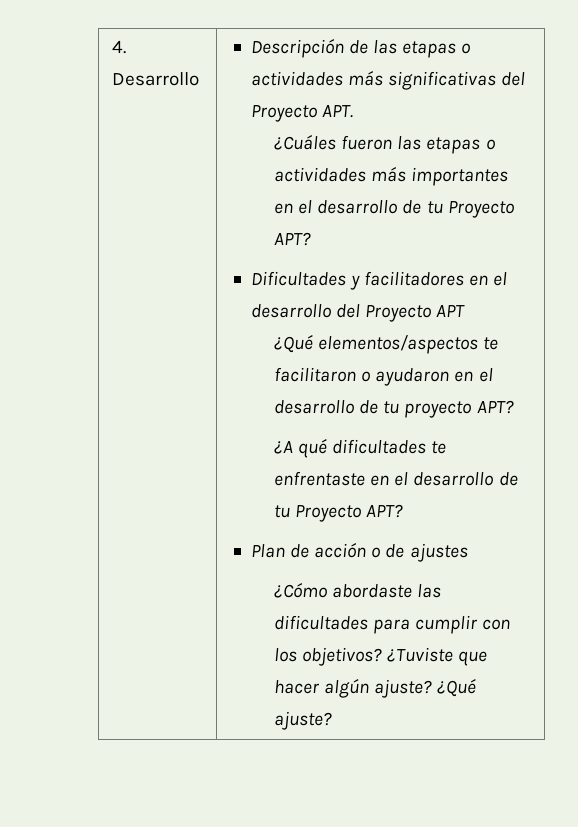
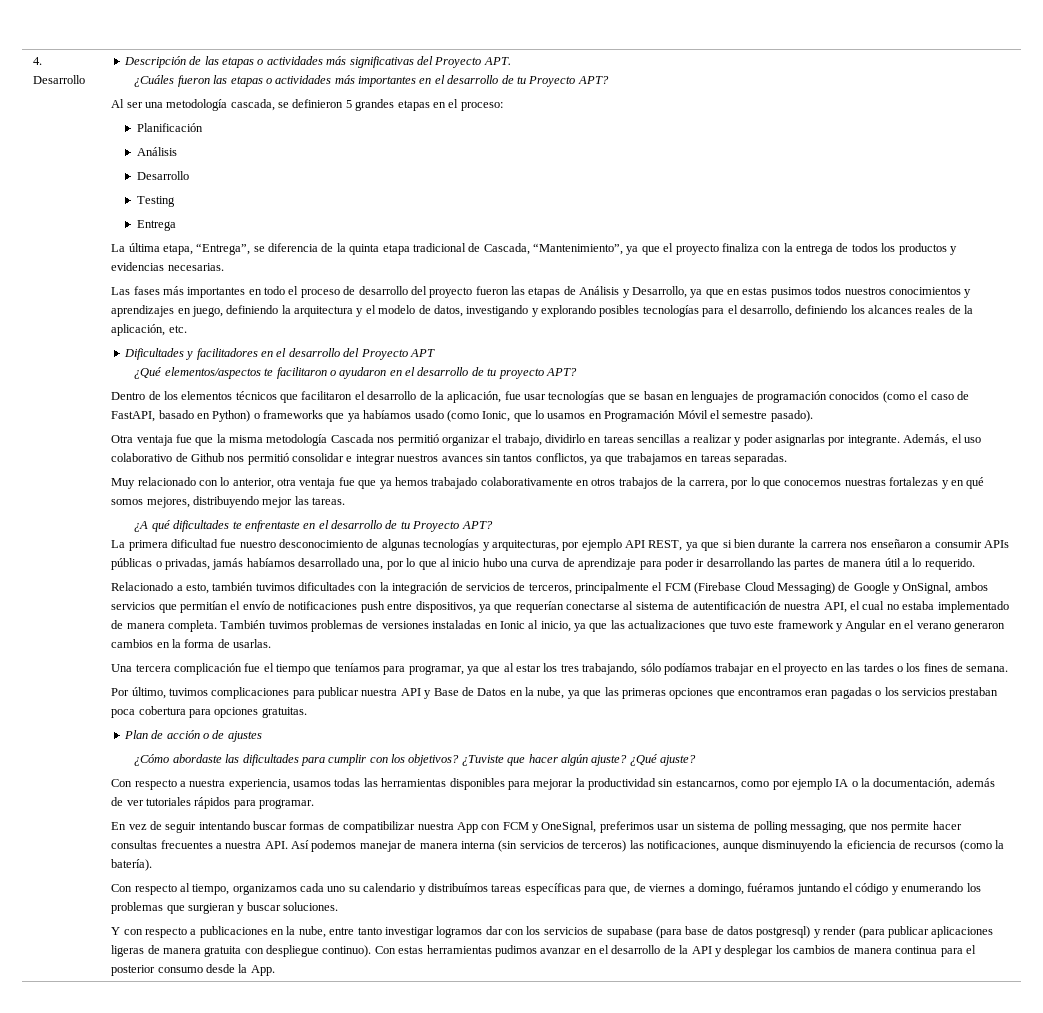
(312, 239) none -> [111,99,503,111] [136,123,203,132] [136,147,177,156] [136,171,189,180] [136,196,175,207] [136,220,176,231] [111,243,957,255] [111,262,224,271] [111,286,972,298] [111,305,974,317] [111,324,187,336] // Al ser una metodología cascada, se definieron 5 grandes etapas en el proceso: // Planificación // Análisis // Desarrollo // Testing // Entrega // La última etapa, “Entrega”, se diferencia de la quinta etapa tradicional de Cascada, “Mantenimiento”, ya que el proyecto finaliza con la entrega de todos los productos y evidencias necesarias. // Las fases más importantes en todo el proceso de desarrollo del proyecto fueron las etapas de Análisis y Desarrollo, ya que en estas pusimos todos nuestros conocimientos y aprendizajes en juego, definiendo la arquitectura y el modelo de datos, investigando y explorando posibles tecnologías para el desarrollo, definiendo los alcances reales de la aplicación, etc.
(514, 407) none -> [111,391,969,403] [111,410,813,422] [111,434,981,446] [111,453,787,465] [111,477,985,489] [111,496,346,508] // Dentro de los elementos técnicos que facilitaron el desarrollo de la aplicación, fue usar tecnologías que se basan en lenguajes de programación conocidos (como el caso de FastAPI, basado en Python) o frameworks que ya habíamos usado (como Ionic, que lo usamos en Programación Móvil el semestre pasado). // Otra ventaja fue que la misma metodología Cascada nos permitió organizar el trabajo, dividirlo en tareas sencillas a realizar y poder asignarlas por integrante. Además, el uso colaborativo de Github nos permitió consolidar e integrar nuestros avances sin tantos conflictos, ya que trabajamos en tareas separadas. // Muy relacionado con lo anterior, otra ventaja fue que ya hemos trabajado colaborativamente en otros trabajos de la carrera, por lo que conocemos nuestras fortalezas y en qué somos mejores, distribuyendo mejor las tareas.
(404, 511) none -> [111,539,1009,551] [111,558,975,570] [111,582,988,594] [111,601,1009,613] [111,620,1005,632] [111,639,272,648] [111,663,1009,675] [111,687,999,699] [111,706,307,718] // La primera dificultad fue nuestro desconocimiento de algunas tecnologías y arquitecturas, por ejemplo API REST, ya que si bien durante la carrera nos enseñaron a consumir APIs públicas o privadas, jamás habíamos desarrollado una, por lo que al inicio hubo una curva de aprendizaje para poder ir desarrollando las partes de manera útil a lo requerido. // Relacionado a esto, también tuvimos dificultades con la integración de servicios de terceros, principalmente el FCM (Firebase Cloud Messaging) de Google y OnSignal, ambos servicios que permitían el envío de notificaciones push entre dispositivos, ya que requerían conectarse al sistema de autentificación de nuestra API, el cual no estaba implementado de manera completa. También tuvimos problemas de versiones instaladas en Ionic al inicio, ya que las actualizaciones que tuvo este framework y Angular en el verano generaron cambios en la forma de usarlas. // Una tercera complicación fue el tiempo que teníamos para programar, ya que al estar los tres trabajando, sólo podíamos trabajar en el proyecto en las tardes o los fines de semana. // Por último, tuvimos complicaciones para publicar nuestra API y Base de Datos en la nube, ya que las primeras opciones que encontramos eran pagadas o los servicios prestaban poca cobertura para opciones gratuitas.
(333, 720) none -> [111,778,995,790] [111,797,315,809] [111,821,962,833] [111,840,1005,852] [111,859,153,871] [111,883,981,895] [111,902,339,914] [111,926,994,938] [111,945,976,957] [111,964,275,976] // Con respecto a nuestra experiencia, usamos todas las herramientas disponibles para mejorar la productividad sin estancarnos, como por ejemplo IA o la documentación, además de ver tutoriales rápidos para programar. // En vez de seguir intentando buscar formas de compatibilizar nuestra App con FCM y OneSignal, preferimos usar un sistema de polling messaging, que nos permite hacer consultas frecuentes a nuestra API. Así podemos manejar de manera interna (sin servicios de terceros) las notificaciones, aunque disminuyendo la eficiencia de recursos (como la batería). // Con respecto al tiempo, organizamos cada uno su calendario y distribuímos tareas específicas para que, de viernes a domingo, fuéramos juntando el código y enumerando los problemas que surgieran y buscar soluciones. // Y con respecto a publicaciones en la nube, entre tanto investigar logramos dar con los servicios de supabase (para base de datos postgresql) y render (para publicar aplicaciones ligeras de manera gratuita con despliegue continuo). Con estas herramientas pudimos avanzar en el desarrollo de la API y desplegar los cambios de manera continua para el posterior consumo desde la App.

